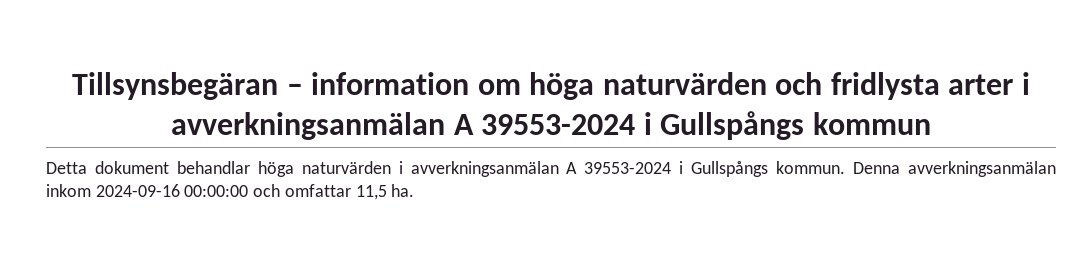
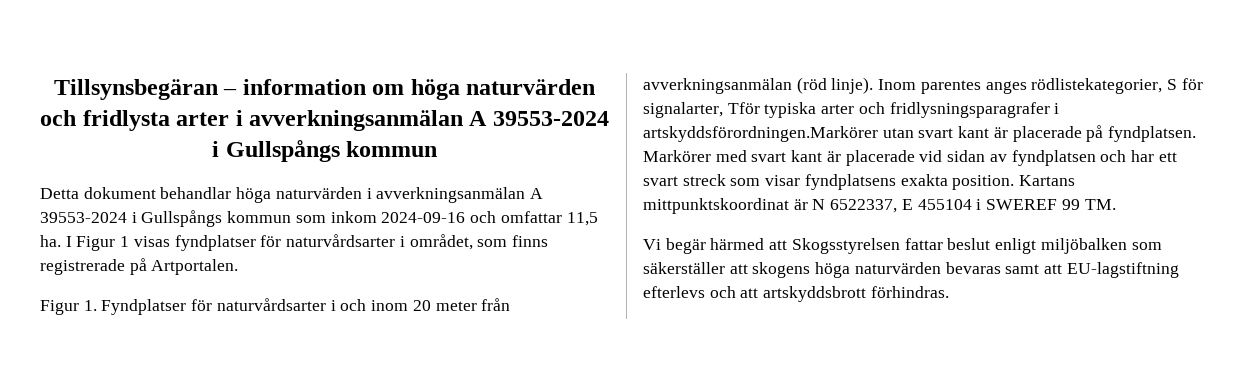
[776,161,1056,177] kommun. Denna avverkningsanmälan -> [227,211,326,223] kommun som
[184,185,249,197] 00:00:00 -> (466, 217) none
(415, 190) none -> [65,234,548,251] [40,258,239,275] [40,298,511,315] [643,77,1203,94] [643,102,1060,118] [643,125,1197,142] [643,150,1177,166] [643,174,1076,190] [643,198,1116,214] [643,238,1162,254] [643,262,1179,278] [643,286,949,302] I Figur 1 visas fyndplatser för naturvårdsarter i området, som finns registrerade på Artportalen. // Figur 1. Fyndplatser för naturvårdsarter i och inom 20 meter från avverkningsanmälan (röd linje). Inom parentes anges rödlistekategorier, S för signalarter, Tför typiska arter och fridlysningsparagrafer i artskyddsförordningen.Markörer utan svart kant är placerade på fyndplatsen. Markörer med svart kant är placerade vid sidan av fyndplatsen och har ett svart streck som visar fyndplatsens exakta position. Kartans mittpunktskoordinat är N 6522337, E 455104 i SWEREF 99 TM. // Vi begär härmed att Skogsstyrelsen fattar beslut enligt miljöbalken som säkerställer att skogens höga naturvärden bevaras samt att EU-lagstiftning efterlevs och att artskyddsbrott förhindras.

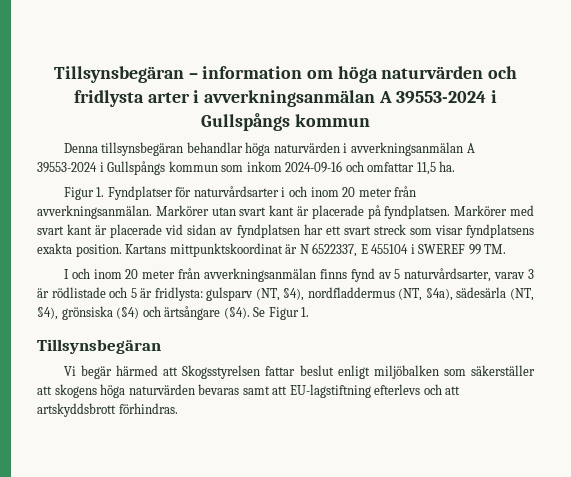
[40,187,156,199] Detta dokument -> [63,142,184,156] Denna tillsynsbegäran
[65,234,548,251] [40,258,239,275] I Figur 1 visas fyndplatser för naturvårdsarter i området, som finns registrerade på Artportalen. -> (456, 166) none
[643,77,1203,94] [643,102,1060,118] [643,126,878,142] avverkningsanmälan (röd linje). Inom parentes anges rödlistekategorier, S för signalarter, Tför typiska arter och fridlysningsparagrafer i artskyddsförordningen.Markörer -> [37,205,209,219] avverkningsanmälan. Markörer
[1100,150,1127,162] och -> (300, 231) none
(1116, 204) none -> [63,268,534,282] [37,287,534,301] [37,306,310,320] [37,339,161,354] // I och inom 20 meter från avverkningsanmälan finns fynd av 5 naturvårdsarter, varav 3 är rödlistade och 5 är fridlysta: gulsparv (NT, §4), nordfladdermus (NT, §4a), sädesärla (NT, §4), grönsiska (§4) och ärtsångare (§4). Se Figur 1. // Tillsynsbegäran

